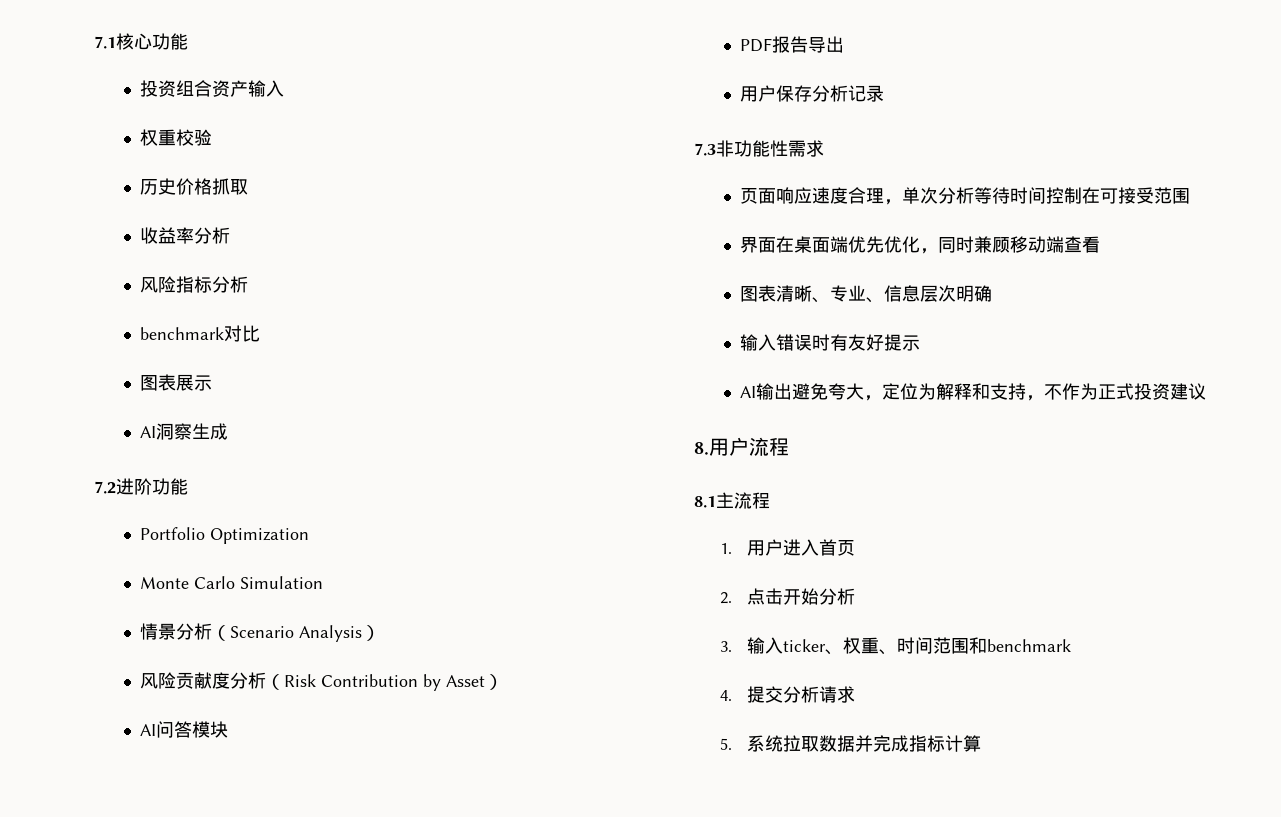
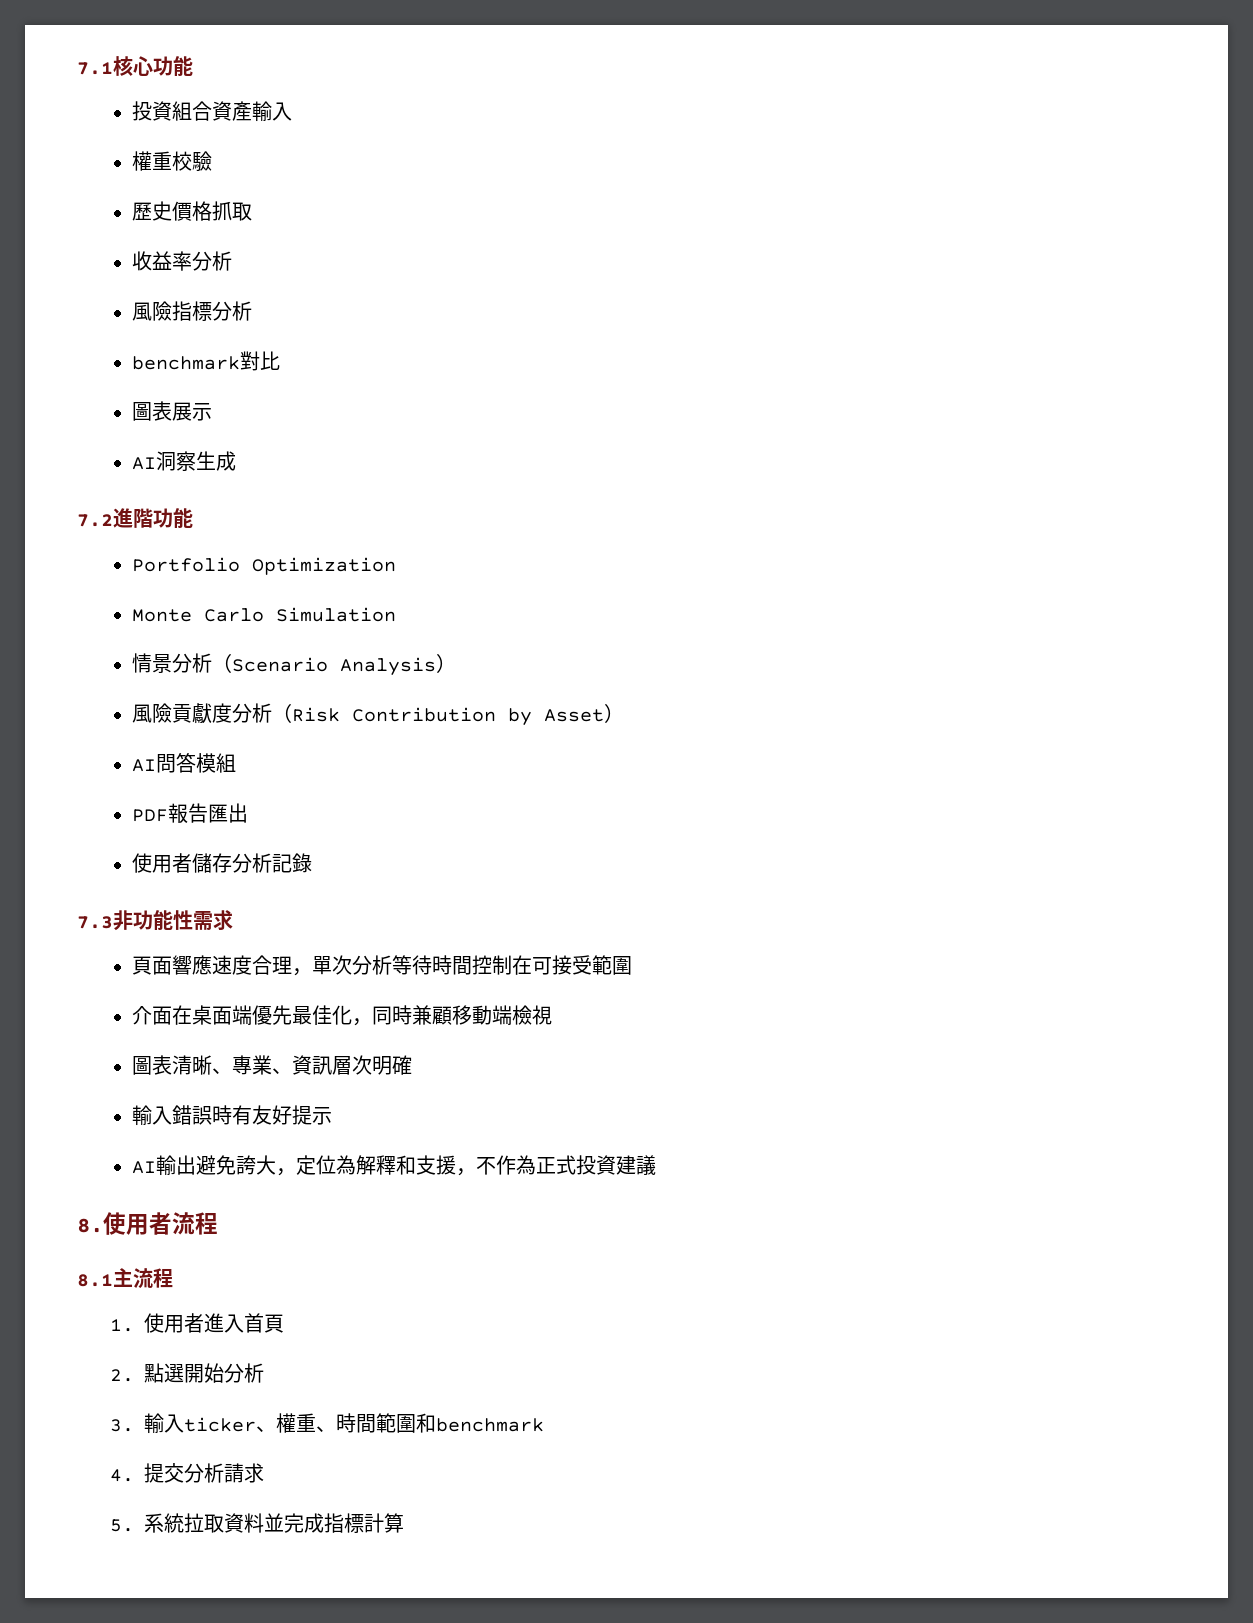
[158,80,285,97] [140,129,213,146] [140,178,195,195] 资组合资产输入 // 权重校验 // 历史价 -> [151,101,292,122] [131,151,212,172] [131,201,192,221] 資組合資產輸入 // 權重校驗 // 歷史價
[140,276,213,293] 风险指标 -> [131,301,212,321] 風險指標
[224,325,243,342] 对 -> [239,351,260,371] 對
[140,375,159,391] 图 -> [131,402,152,421] 圖
[116,478,152,495] 进阶 -> [113,508,153,528] 進階
[140,672,213,689] 风险贡献 -> [131,703,212,724] 風險貢獻
[156,721,229,738] 问答模块 -> [155,753,236,773] 問答模組
[772,36,827,53] 报告导 -> [167,803,228,824] 報告匯
[740,85,885,102] 用户保存分析记录 -> [131,853,312,873] 使用者儲存分析記錄
[740,187,813,204] 页面响应 -> [131,955,212,975] 頁面響應
[902,187,921,204] 单 -> [311,956,332,975] 單
[1010,187,1047,204] 时间 -> [431,955,472,975] 時間
[1154,187,1191,204] [740,237,759,253] 范围 // 界 -> [591,955,632,975] [131,1006,152,1025] 範圍 // 介
[848,236,1101,254] [740,285,993,303] [740,334,921,351] [740,383,1207,401] 优先优化，同时兼顾移动端查看 // 图表清晰、专业、信息层次明确 // 输入错误时有友好提示 // AI输出避免夸大，定位为解释和支持，不作为正式投资建议 -> [251,1005,552,1026] [131,1055,412,1075] [131,1105,332,1126] [131,1155,656,1176] 優先最佳化，同時兼顧移動端檢視 // 圖表清晰、專業、資訊層次明確 // 輸入錯誤時有友好提示 // AI輸出避免誇大，定位為解釋和支援，不作為正式投資建議
[709,437,749,456] 用户 -> [103,1212,172,1235] 使用者
[746,539,855,556] 用户进入首页 -> [143,1313,284,1333] 使用者進入首頁
[746,588,801,605] 点击开 -> [143,1363,204,1383] 點選開
[746,637,765,654] 输 -> [143,1413,164,1434] 輸
[842,637,969,655] 权重、时间范围 -> [275,1413,416,1433] 權重、時間範圍
[818,686,837,703] 请 -> [223,1463,244,1483] 請
[764,735,963,752] 统拉取数据并完成指标计 -> [163,1513,384,1533] 統拉取資料並完成指標計

